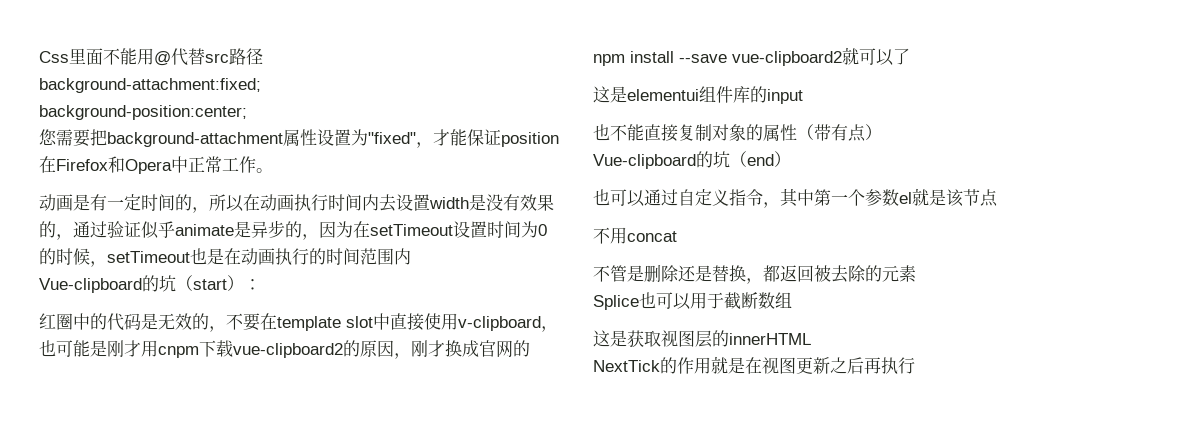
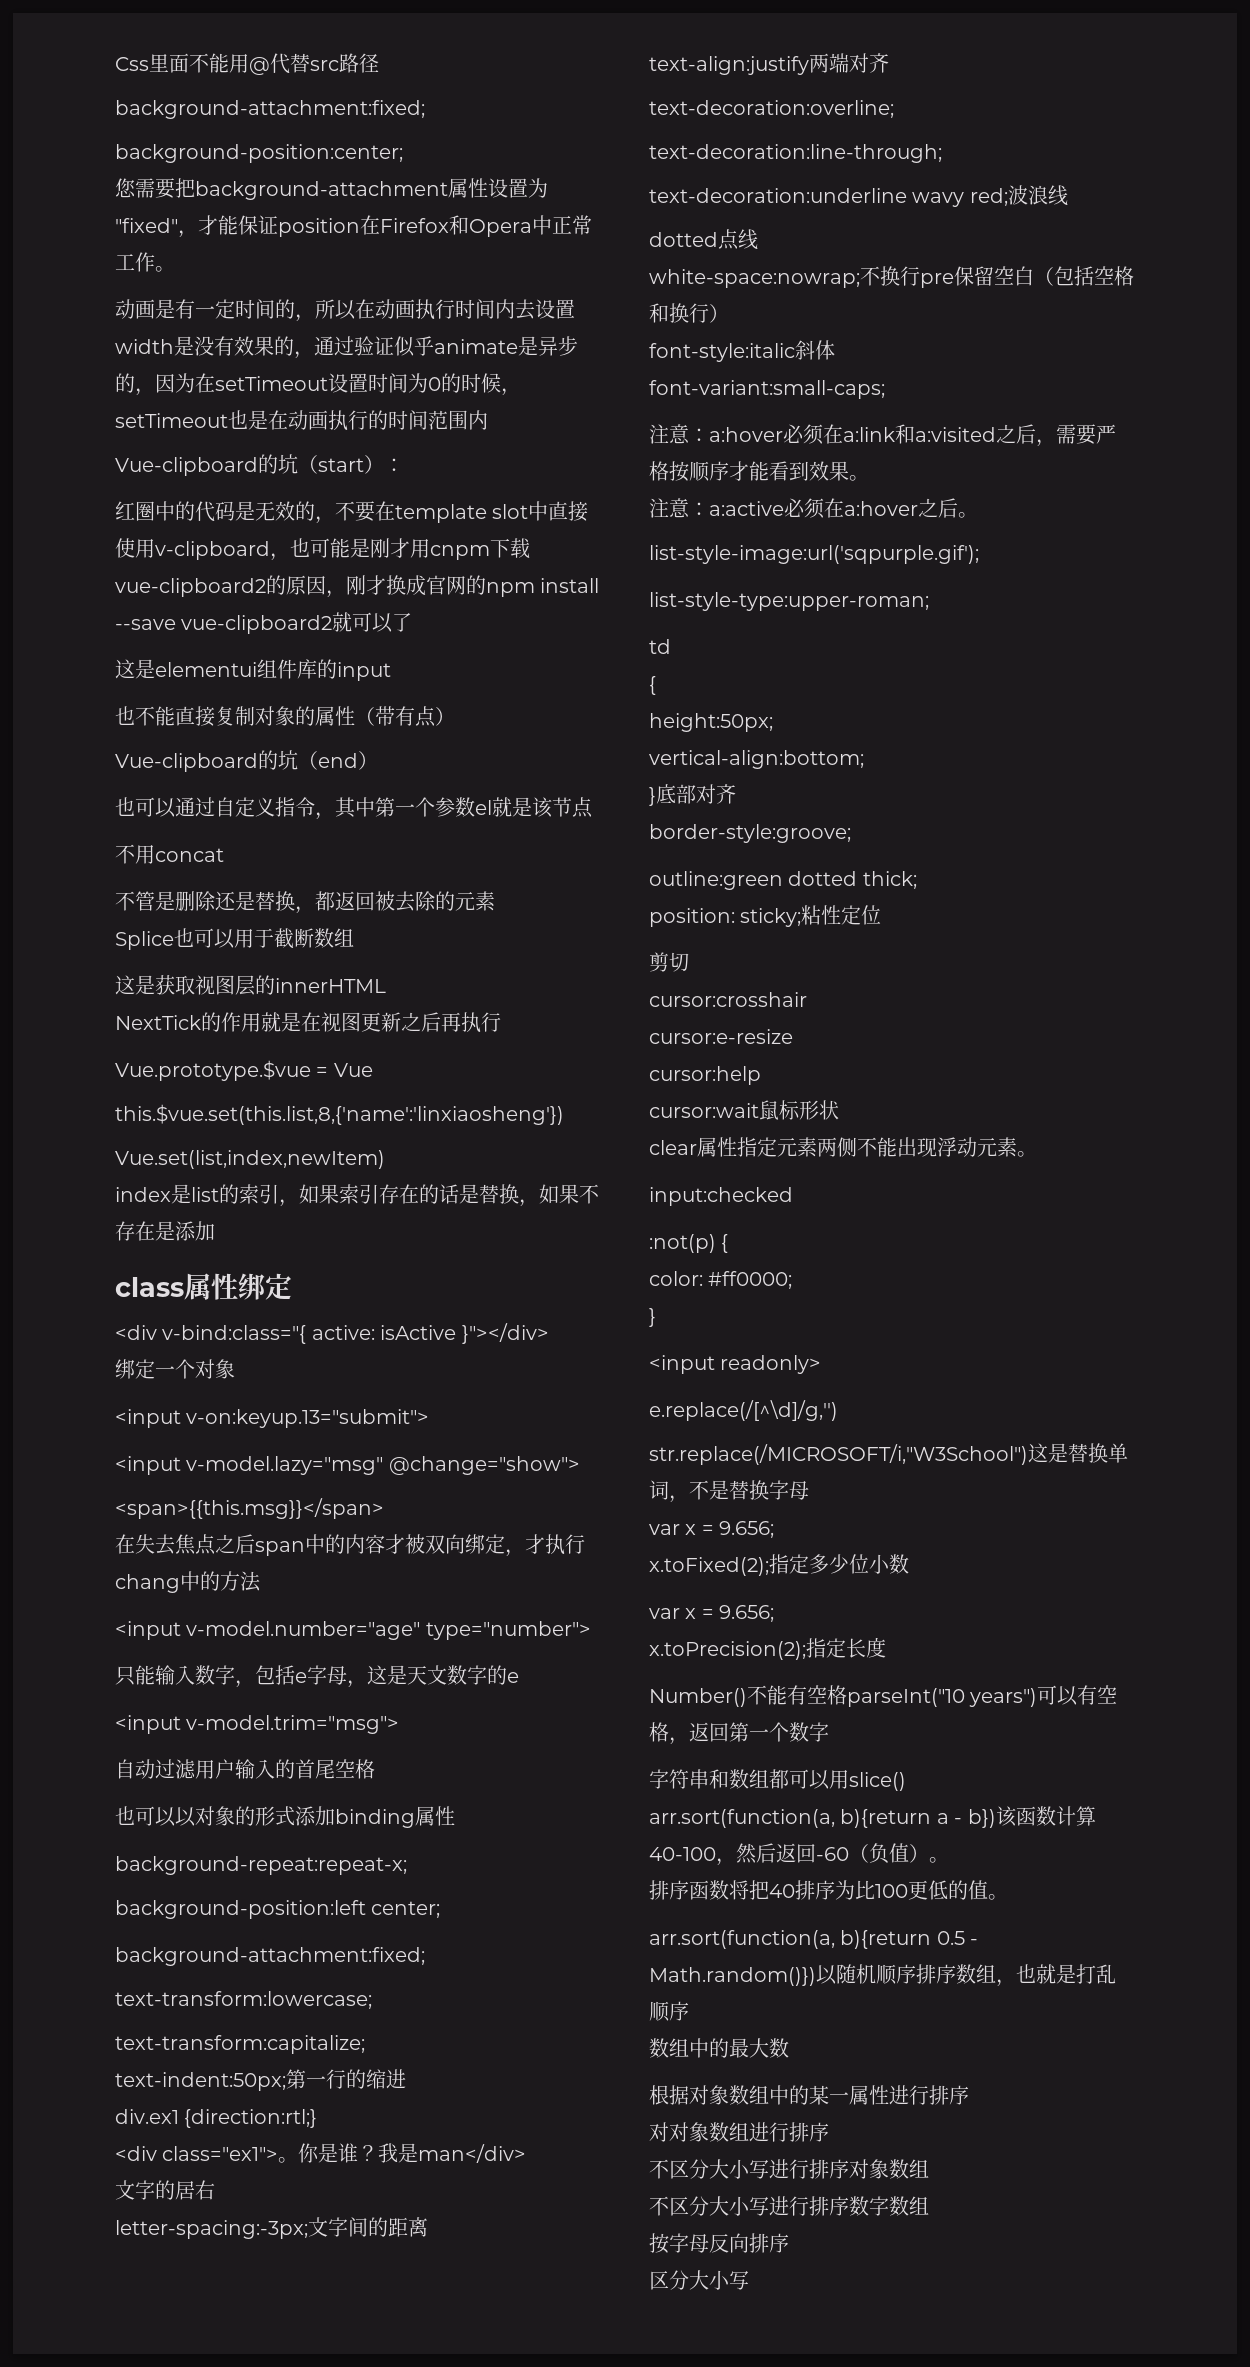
(915, 365) none -> [115,1060,373,1081] [115,1104,564,1125] [115,1150,385,1169] [115,1184,599,1207] [115,1221,215,1241] [115,1273,292,1300] [115,1323,549,1344] [115,1359,235,1379] [115,1409,430,1428] [115,1456,580,1475] [115,1498,384,1519] [115,1534,585,1557] [115,1571,261,1593] [115,1621,591,1640] [115,1665,519,1688] [115,1715,400,1734] [115,1759,375,1779] [115,1806,455,1828] [115,1856,407,1875] [115,1900,441,1919] [115,1947,425,1966] [115,1991,372,2009] [115,2035,365,2054] [115,2069,406,2091] [115,2109,318,2128] [115,2143,527,2163] [115,2180,215,2200] [115,2217,428,2239] [649,53,889,75] [649,100,894,118] [649,144,942,163] [649,185,1068,207] [649,229,758,250] [649,266,1134,288] [649,303,729,323] [649,340,835,362] [649,380,885,399] [649,424,1116,447] [649,461,869,482] [649,498,978,519] [649,545,979,564] [649,592,929,611] [649,639,671,654] [649,676,656,695] [649,713,773,732] [649,750,864,769] [649,784,736,806] [649,824,851,843] [649,871,917,890] [649,905,882,927] [649,952,689,972] [649,992,807,1007] [649,1029,793,1044] [649,1066,761,1085] [649,1100,839,1120] [649,1137,1037,1157] [649,1187,793,1206] [649,1234,729,1253] [649,1271,793,1289] [649,1308,656,1327] [649,1355,822,1374] [649,1400,838,1421] [649,1443,1128,1465] [649,1480,809,1503] [649,1521,775,1538] [649,1554,909,1576] [649,1605,775,1622] [649,1637,886,1660] [649,1685,1118,1707] [649,1722,829,1745] [649,1769,906,1791] [649,1806,1096,1828] [649,1843,949,1866] [649,1880,1008,1900] [649,1930,979,1949] [649,1964,1116,1987] [649,2001,689,2022] [649,2038,789,2058] [649,2085,969,2105] [649,2122,829,2142] [649,2159,929,2179] [649,2196,929,2216] [649,2233,789,2254] [649,2270,749,2290] // Vue.prototype.$vue = Vue // this.$vue.set(this.list,8,{'name':'linxiaosheng'}) // Vue.set(list,index,newItem) // index是list的索引，如果索引存在的话是替换，如果不存在是添加 // class属性绑定 // <div v-bind:class="{ active: isActive }"></div> // 绑定一个对象 // <input v-on:keyup.13="submit"> // <input v-model.lazy="msg" @change="show"> // <span>{{this.msg}}</span> // 在失去焦点之后span中的内容才被双向绑定，才执行chang中的方法 // <input v-model.number="age" type="number"> // 只能输入数字，包括e字母，这是天文数字的e // <input v-model.trim="msg"> // 自动过滤用户输入的首尾空格 // 也可以以对象的形式添加binding属性 // background-repeat:repeat-x; // background-position:left center; // background-attachment:fixed; // text-transform:lowercase; // text-transform:capitalize; // text-indent:50px;第一行的缩进 // div.ex1 {direction:rtl;} // <div class="ex1">。你是谁？我是man</div> // 文字的居右 // letter-spacing:-3px;文字间的距离 // text-align:justify两端对齐 // text-decoration:overline; // text-decoration:line-through; // text-decoration:underline wavy red;波浪线 // dotted点线 // white-space:nowrap;不换行pre保留空白（包括空格和换行） // font-style:italic斜体 // font-variant:small-caps; // 注意：a:hover必须在a:link和a:visited之后，需要严格按顺序才能看到效果。 // 注意：a:active必须在a:hover之后。 // list-style-image:url('sqpurple.gif'); // list-style-type:upper-roman; // td // { // height:50px; // vertical-align:bottom; // }底部对齐 // border-style:groove; // outline:green dotted thick; // position: sticky;粘性定位 // 剪切 // cursor:crosshair // cursor:e-resize // cursor:help // cursor:wait鼠标形状 // clear属性指定元素两侧不能出现浮动元素。 // input:checked // :not(p) { // color: #ff0000; // } // <input readonly> // e.replace(/[^\d]/g,'') // str.replace(/MICROSOFT/i,"W3School")这是替换单词，不是替换字母 // var x = 9.656; // x.toFixed(2);指定多少位小数 // var x = 9.656; // x.toPrecision(2);指定长度 // Number()不能有空格parseInt("10 years")可以有空格，返回第一个数字 // 字符串和数组都可以用slice() // arr.sort(function(a, b){return a - b})该函数计算40-100，然后返回-60（负值）。 // 排序函数将把40排序为比100更低的值。 // arr.sort(function(a, b){return 0.5 - Math.random()})以随机顺序排序数组，也就是打乱顺序 // 数组中的最大数 // 根据对象数组中的某一属性进行排序 // 对对象数组进行排序 // 不区分大小写进行排序对象数组 // 不区分大小写进行排序数字数组 // 按字母反向排序 // 区分大小写

